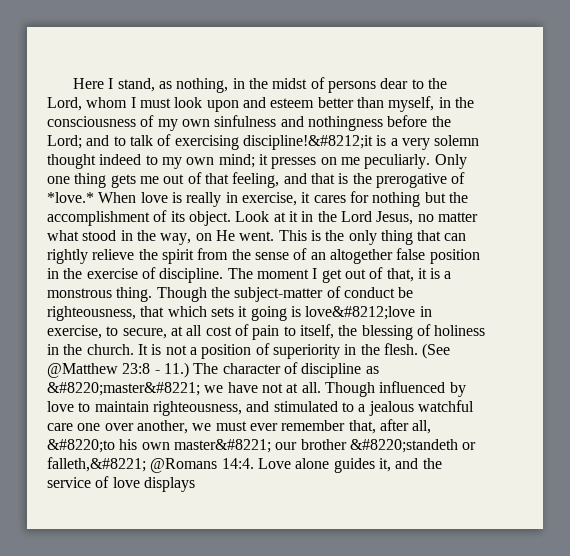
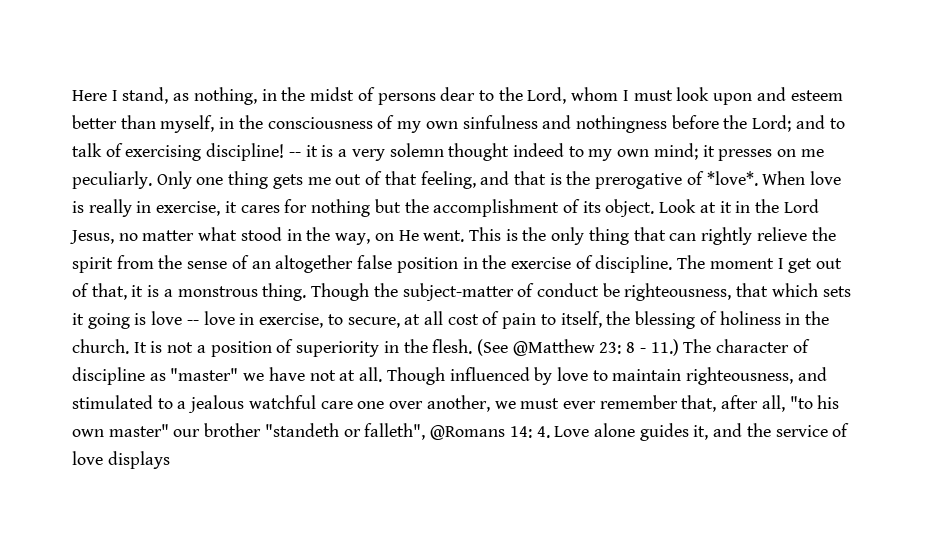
[242,135,373,150] discipline!&#8212;it -> [206,143,318,161] discipline! -- it
[47,192,94,203] *love.* -> [706,171,758,186] *love*.
[305,306,416,320] love&#8212;love -> [151,311,235,325] love -- love
[122,363,151,374] 23:8 -> [599,342,636,354] 23: 8
[47,382,200,396] &#8220;master&#8221; -> [170,368,239,381] "master"
[47,439,115,453] &#8220;to -> [789,396,813,409] "to
[173,439,271,453] master&#8221; -> [108,424,169,437] master"
[349,439,477,453] [47,457,254,473] &#8220;standeth or falleth,&#8221; @Romans 14:4. -> [264,423,550,440] "standeth or falleth", @Romans 14: 4.

